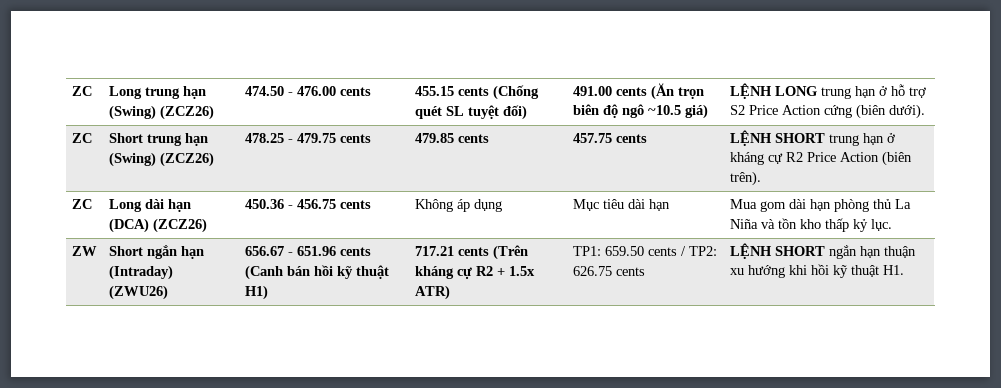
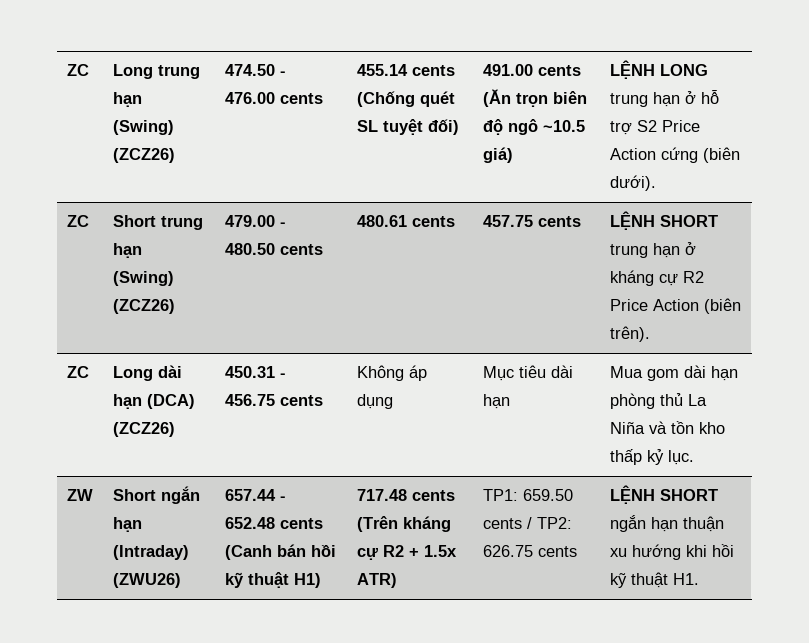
[414,86,454,96] 455.15 -> [356,64,408,76] 455.14
[244,133,371,143] [414,133,454,143] 478.25 - 479.75 cents | 479.85 -> [224,215,286,227] [224,243,323,255] [356,215,407,227] 479.00 - 480.50 cents | 480.61
[244,199,284,209] 450.36 -> [224,366,275,378] 450.31
[244,246,336,256] 656.67 - 651.96 -> [224,489,286,501] [224,517,275,529] 657.44 - 652.48
[414,246,454,256] 717.21 -> [356,489,407,501] 717.48

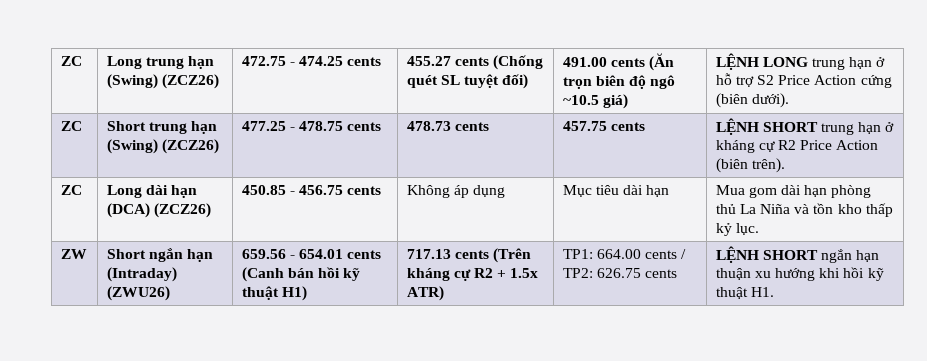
[224,64,286,76] [224,92,323,104] [356,64,408,76] 474.50 - 476.00 cents | 455.14 -> [241,56,382,66] [406,56,451,66] 472.75 - 474.25 cents | 455.27
[224,215,286,227] [224,243,323,255] [356,215,407,227] 479.00 - 480.50 cents | 480.61 -> [241,121,382,131] [406,121,451,131] 477.25 - 478.75 cents | 478.73
[224,366,275,378] 450.31 -> [241,185,286,195] 450.85
[224,489,286,501] [224,517,275,529] 657.44 - 652.48 -> [241,249,343,259] 659.56 - 654.01
[356,489,407,501] 717.48 -> [406,249,451,259] 717.13
[522,489,573,501] 659.50 -> [596,249,641,259] 664.00

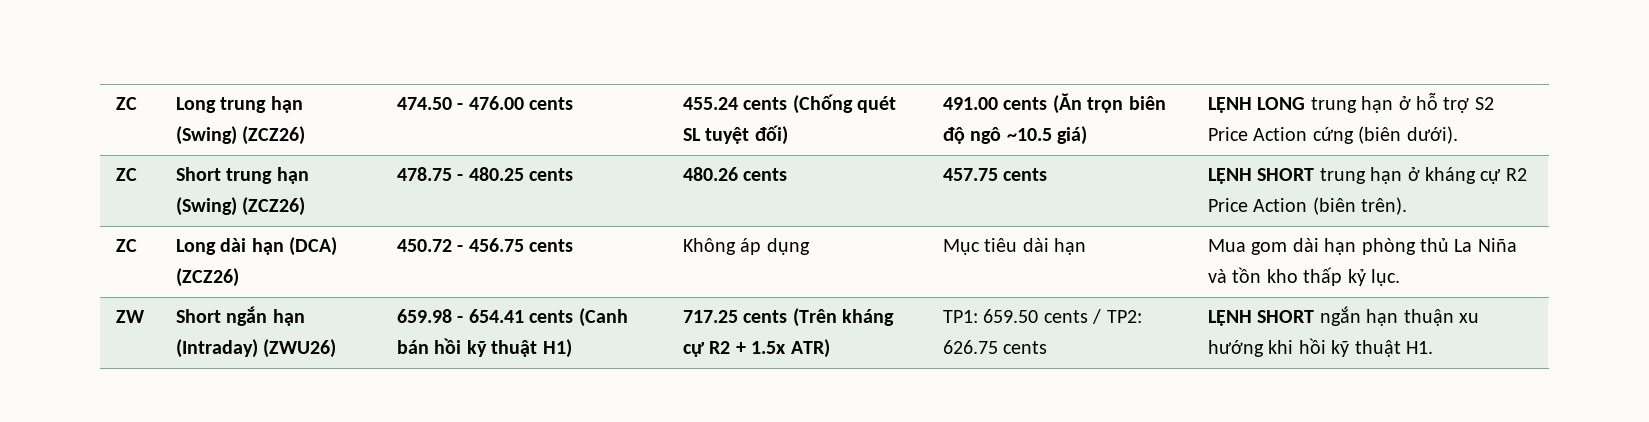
[241,56,382,66] [406,56,451,66] 472.75 - 474.25 cents | 455.27 -> [396,96,574,110] [682,97,738,110] 474.50 - 476.00 cents | 455.24
[241,121,382,131] [406,121,451,131] 477.25 - 478.75 cents | 478.73 -> [396,167,574,181] [682,167,738,181] 478.75 - 480.25 cents | 480.26
[241,185,286,195] 450.85 -> [396,239,452,252] 450.72
[241,249,343,259] 659.56 - 654.01 -> [396,309,524,323] 659.98 - 654.41
[406,249,451,259] 717.13 -> [682,310,738,323] 717.25
[596,249,641,259] 664.00 -> [983,309,1039,323] 659.50

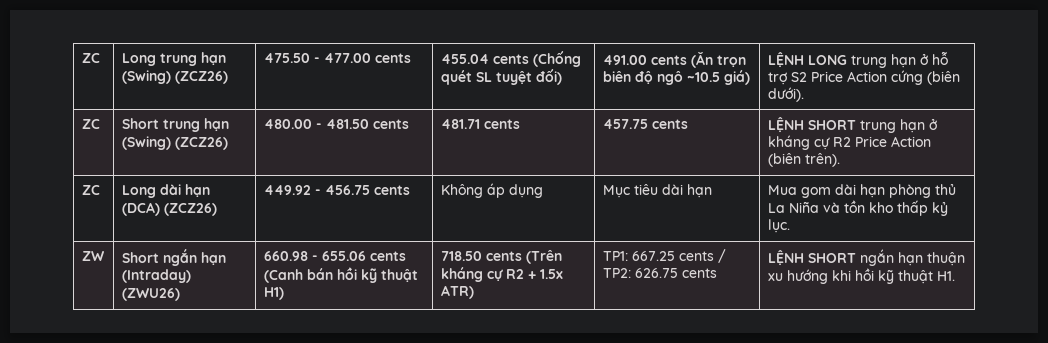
[396,96,574,110] [682,97,738,110] 474.50 - 476.00 cents | 455.24 -> [263,53,411,63] [440,54,489,64] 475.50 - 477.00 cents | 455.04
[396,167,574,181] [682,167,738,181] 478.75 - 480.25 cents | 480.26 -> [263,119,409,129] [440,119,480,129] 480.00 - 481.50 cents | 481.71
[396,239,452,252] 450.72 -> [263,185,311,195] 449.92
[396,309,524,323] 659.98 - 654.41 -> [263,251,366,261] 660.98 - 655.06
[682,310,738,323] 717.25 -> [440,251,482,261] 718.50
[983,309,1039,323] 659.50 -> [631,251,675,261] 667.25

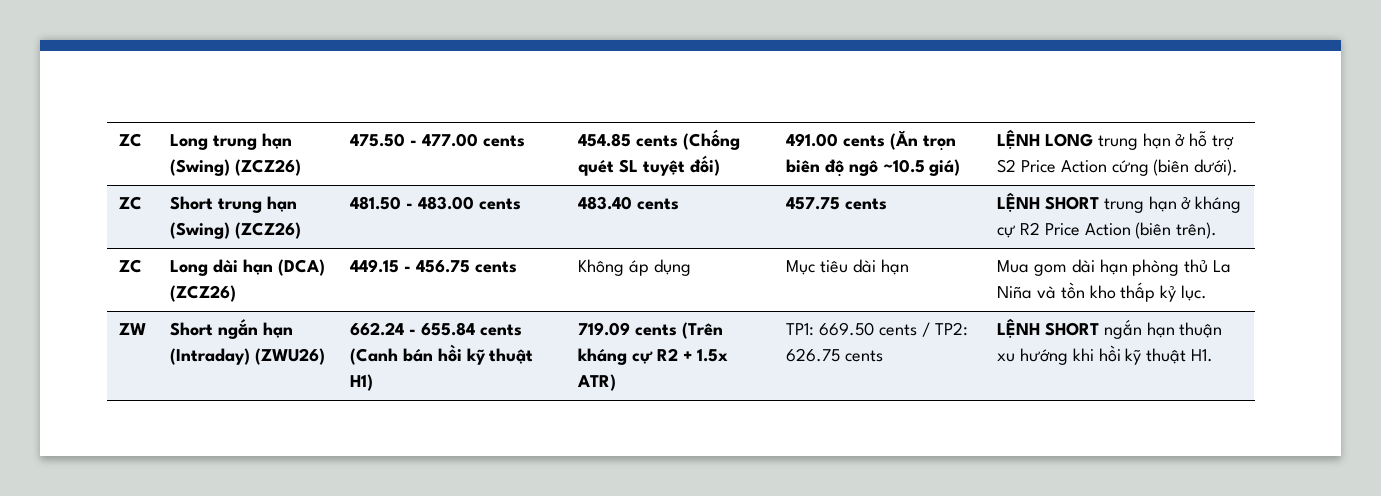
[440,54,489,64] 455.04 -> [577,133,631,147] 454.85
[263,119,409,129] [440,119,480,129] 480.00 - 481.50 cents | 481.71 -> [349,196,521,210] [577,196,632,210] 481.50 - 483.00 cents | 483.40
[263,185,311,195] 449.92 -> [349,259,399,273] 449.15
[263,251,366,261] 660.98 - 655.06 -> [349,322,475,336] 662.24 - 655.84
[440,251,482,261] 718.50 -> [577,322,630,336] 719.09
[631,251,675,261] 667.25 -> [818,322,874,336] 669.50

